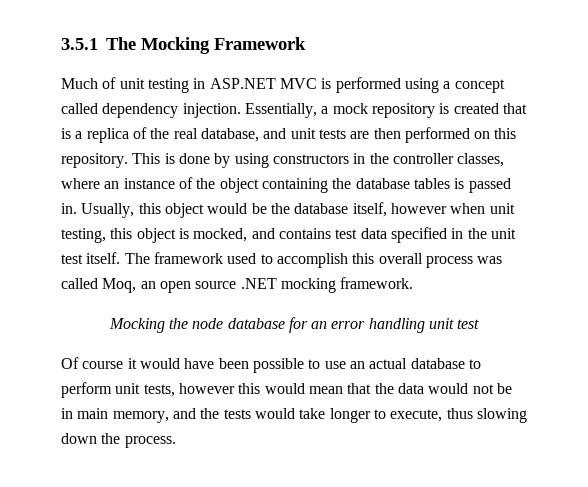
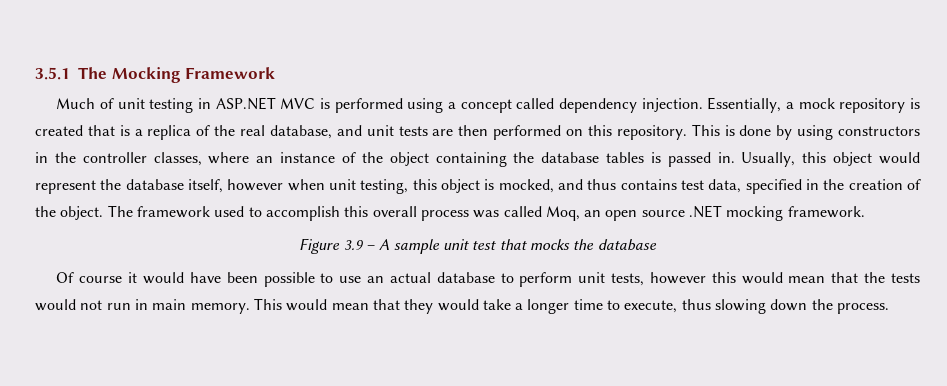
[251,203,267,214] be -> [35,180,96,194] represent
(275, 233) none -> [587,179,617,190] thus
[360,228,387,239] data -> [708,179,742,193] data,
[490,228,516,239] [61,252,121,264] unit test itself. -> [848,179,922,190] [35,206,104,220] creation of the object.
[108,317,480,333] Mocking the node database for an error handling unit test -> [299,238,657,254] Figure 3.9 – A sample unit test that mocks the database
[397,383,424,394] data -> [891,273,920,283] tests
[496,383,512,394] be -> [106,303,131,310] run
[112,408,371,423] memory, and the tests would take longer -> [190,298,603,314] memory. This would mean that they would take a longer time

